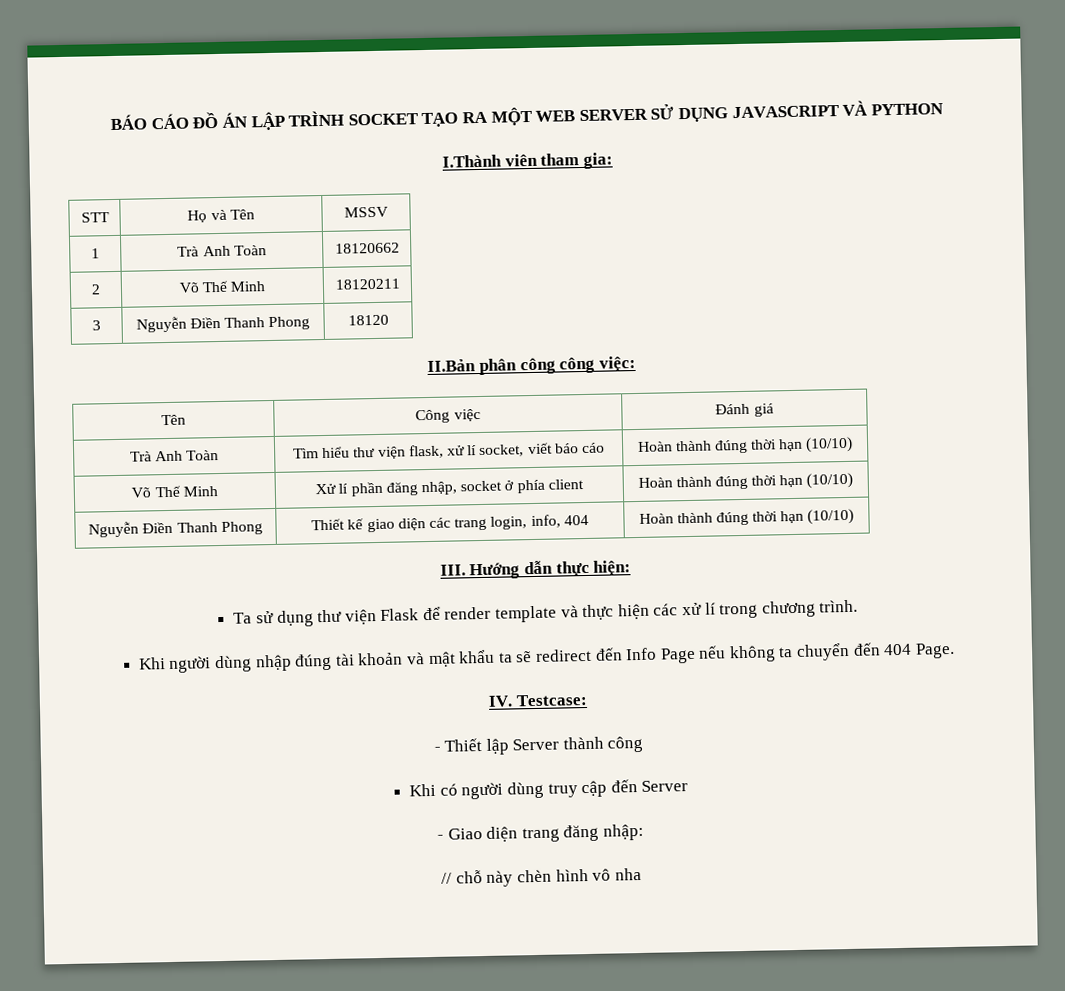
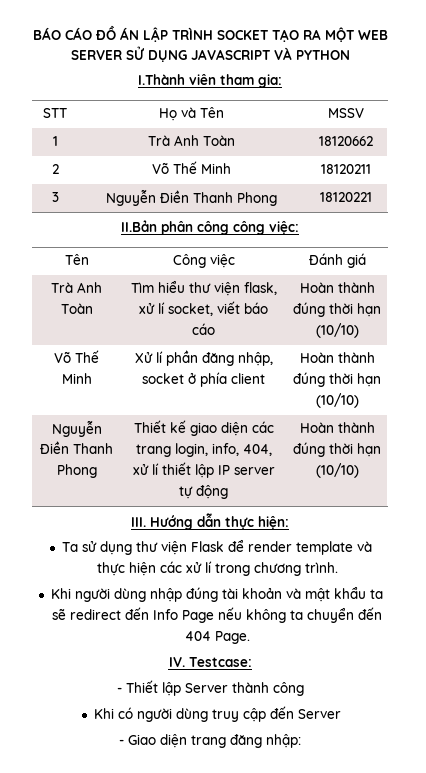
[347,314,389,326] 18120 -> [320,192,372,202] 18120221
[563,514,589,526] 404 -> [242,444,272,456] [132,462,275,478] [179,485,229,499] 404, xử lí thiết lập IP server tự động
[441,867,642,887] // // chỗ này chèn hình vô nha -> (301, 741) none

